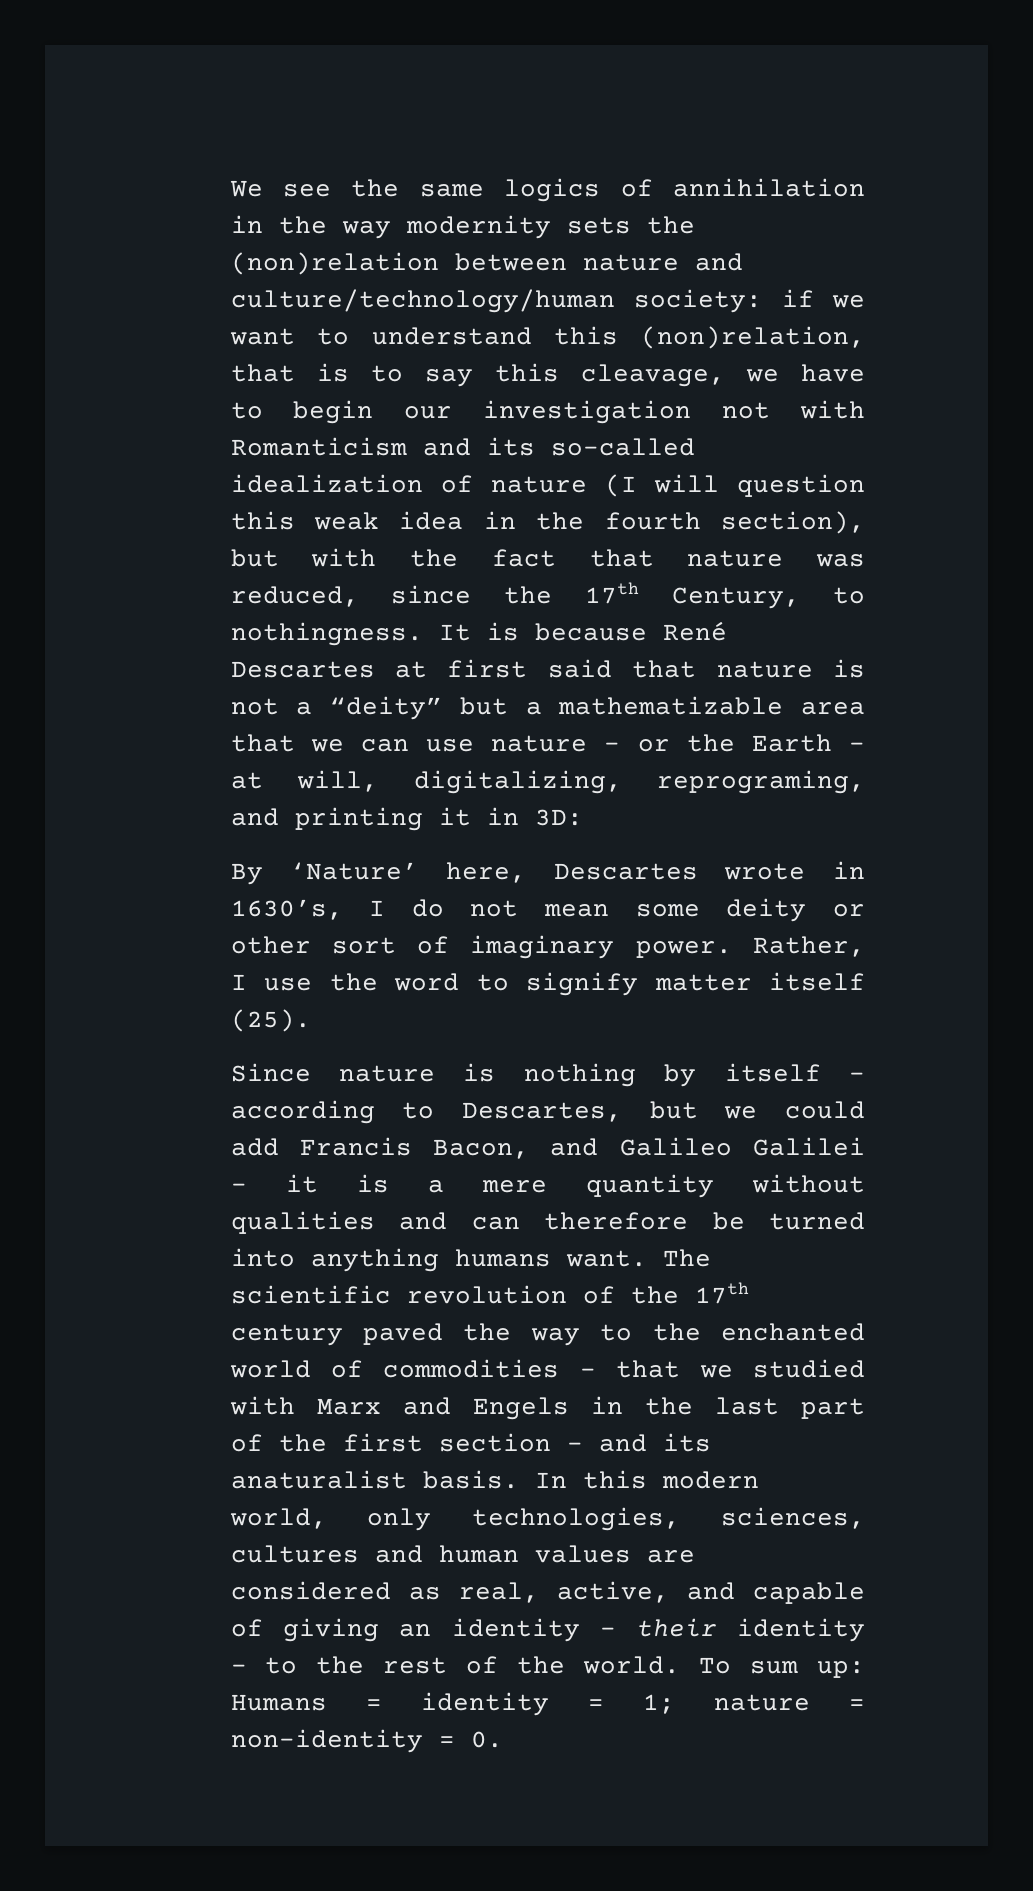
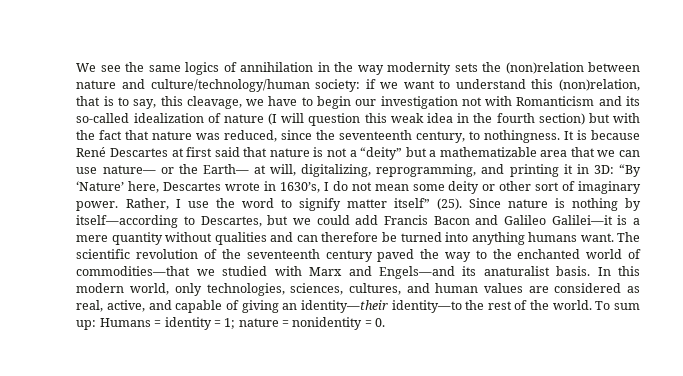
[424,369,473,387] say -> [133,99,157,109] say,
[721,511,865,534] section), -> [538,113,585,125] section)
[585,582,801,609] 17th Century, -> [339,130,466,143] seventeenth century,
[491,734,865,752] nature – or the Earth – -> [102,164,249,174] nature— or the Earth—
[657,770,865,794] reprograming, -> [376,164,477,177] reprogramming,
[230,863,263,885] // By -> [619,164,642,177] “By
[769,972,865,991] itself -> [393,198,430,208] itself”
(311, 1020) // -> (462, 204) none
[724,1063,865,1082] [230,1100,375,1124] itself – according -> [76,215,179,228] itself—according
[433,1139,530,1159] Bacon, -> [433,216,470,225] Bacon
[753,1137,865,1156] [230,1174,318,1193] Galilei – it -> [551,215,613,225] Galilei—it
[694,1282,749,1304] 17th -> [246,249,320,259] seventeenth
[383,1359,681,1378] commodities – that -> [76,266,191,276] commodities—that
[472,1396,865,1420] [230,1433,647,1452] Engels in the last part of the first section - and -> [378,266,455,279] Engels—and
[230,1545,359,1563] cultures -> [348,283,401,295] cultures,
[451,1618,865,1642] [230,1657,298,1674] identity – their identity – to -> [300,300,462,313] identity—their identity—to
[230,1729,423,1753] non-identity -> [292,317,363,330] nonidentity

